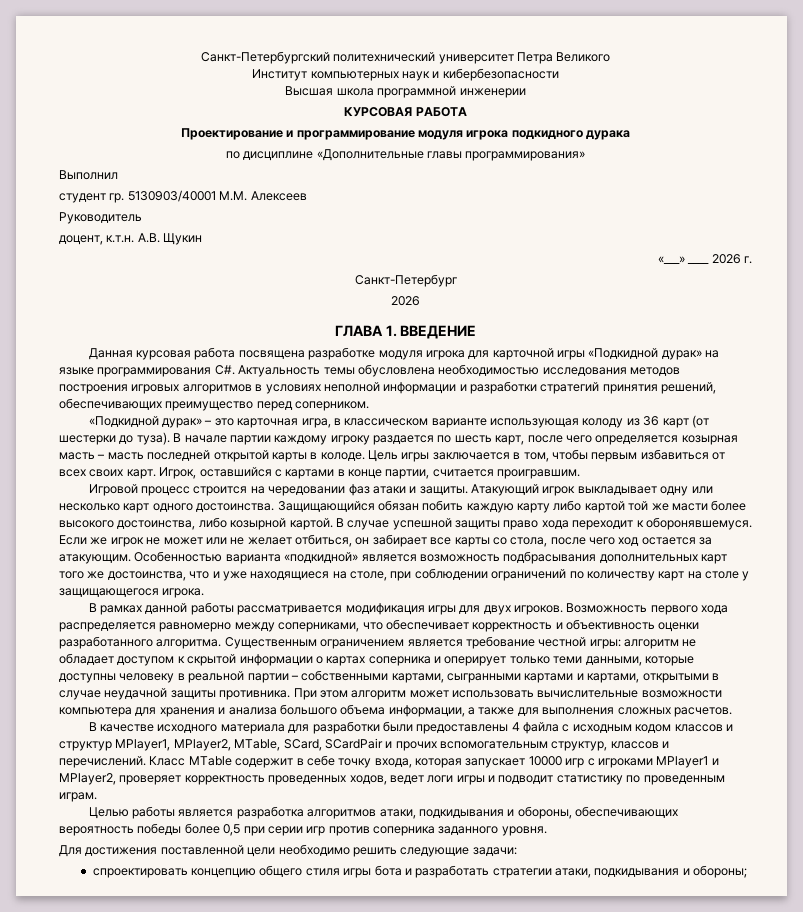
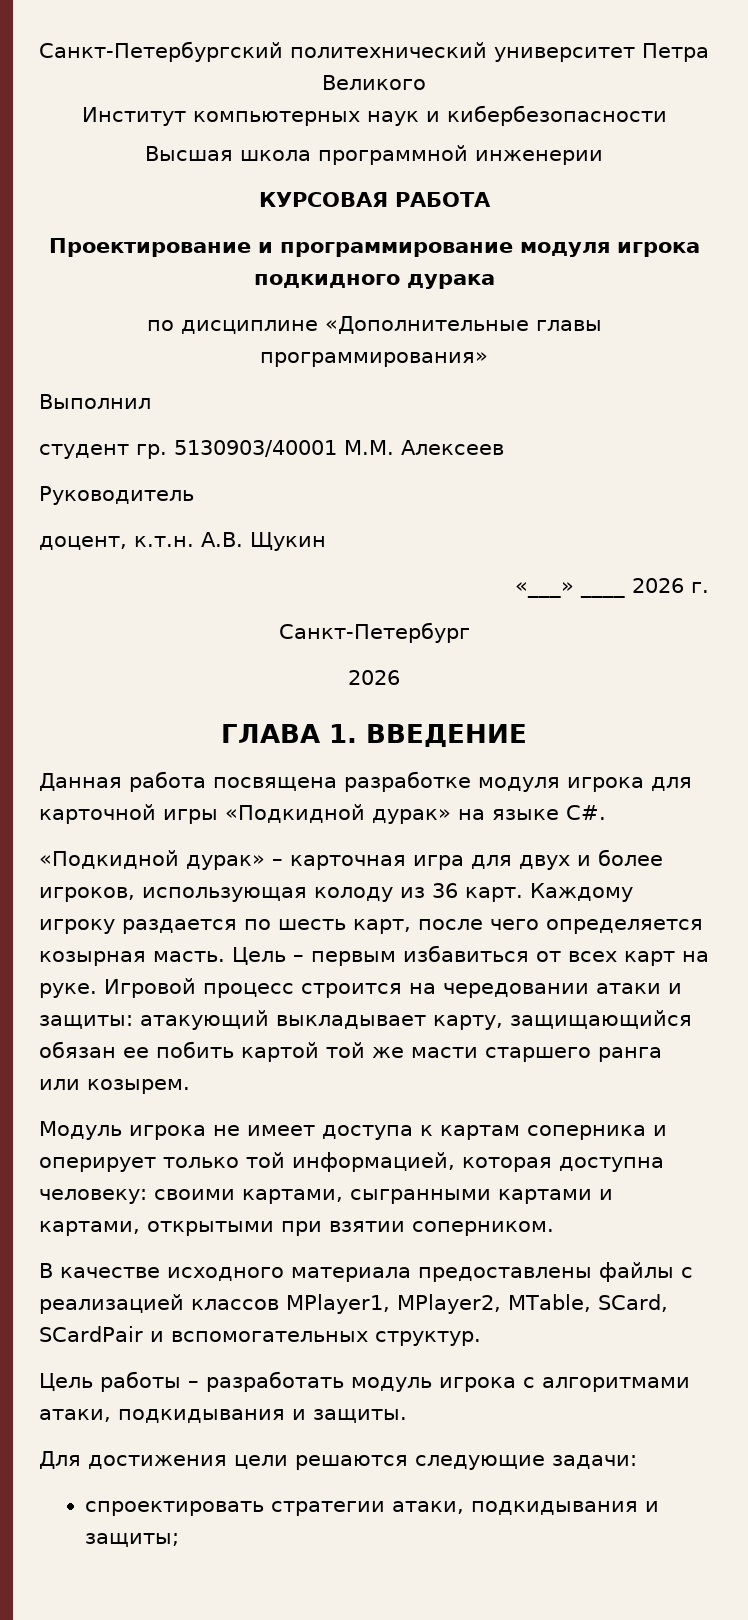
[136,350,192,360] курсовая -> (122, 782) none
[97,367,212,377] программирования -> (559, 814) none
[238,364,680,377] [59,381,717,394] [59,398,370,411] [88,415,709,428] [59,432,328,445] Актуальность темы обусловлена необходимостью исследования методов построения игровых алгоритмов в условиях неполной информации и разработки стратегий принятия решений, обеспечивающих преимущество перед соперником. // «Подкидной дурак» – это карточная игра, в классическом варианте использующая колоду из 36 карт (от шестерки до туза). В начале партии каждому -> [39,849,663,870] [39,883,633,902] // «Подкидной дурак» – карточная игра для двух и более игроков, использующая колоду из 36 карт. Каждому
[59,449,725,462] [59,467,581,479] масть – масть последней открытой карты в колоде. Цель игры заключается в том, чтобы первым избавиться от всех своих карт. Игрок, оставшийся с картами в конце партии, считается проигравшим. // -> [153,945,709,966] [39,983,97,998] масть. Цель – первым избавиться от всех карт на руке.
[348,484,370,496] фаз -> (589, 990) none
[419,484,713,496] [59,500,747,513] [59,517,752,530] [59,534,713,547] [59,551,727,564] [59,568,750,581] [59,588,205,598] [88,602,729,615] [59,619,700,632] [59,636,697,649] [59,653,694,666] [59,670,389,683] защиты. Атакующий игрок выкладывает одну или несколько карт одного достоинства. Защищающийся обязан побить каждую карту либо картой той же масти более высокого достоинства, либо козырной картой. В случае успешной защиты право хода переходит к оборонявшемуся. Если же игрок не может или не желает отбиться, он забирает все карты со стола, после чего ход остается за атакующим. Особенностью варианта «подкидной» является возможность подбрасывания дополнительных карт того же достоинства, что и уже находящиеся на столе, при соблюдении ограничений по количеству карт на столе у защищающегося игрока. // В рамках данной работы рассматривается модификация игры для двух игроков. Возможность первого хода распределяется равномерно между соперниками, что обеспечивает корректность и объективность оценки разработанного алгоритма. Существенным ограничением является требование честной игры: алгоритм не обладает доступом к скрытой информации о картах соперника и оперирует только теми данными, которые доступны человеку в реальной партии – собственными -> [39,1010,692,1030] [39,1041,662,1062] [39,1079,190,1094] [39,1121,667,1140] [39,1152,664,1172] [39,1189,235,1204] защиты: атакующий выкладывает карту, защищающийся обязан ее побить картой той же масти старшего ранга или козырем. // Модуль игрока не имеет доступа к картам соперника и оперирует только той информацией, которая доступна человеку: своими
[711,673,719,680] [59,688,722,700] [59,704,732,717] [88,721,733,734] [59,741,112,751] в случае неудачной защиты противника. При этом алгоритм может использовать вычислительные возможности компьютера для хранения и анализа большого объема информации, а также для выполнения сложных расчетов. // В качестве исходного материала для разработки были предоставлены 4 файла с исходным кодом классов и структур -> [281,1221,554,1236] [39,1262,693,1282] [39,1294,279,1314] при взятии соперником. // В качестве исходного материала предоставлены файлы с реализацией классов
[395,741,670,751] [59,755,719,768] [59,773,725,785] [59,792,97,802] [88,806,679,819] [59,823,547,836] [59,844,517,857] [92,865,490,878] прочих вспомогательным структур, классов и перечислений. Класс MTable содержит в себе точку входа, которая запускает 10000 игр с игроками MPlayer1 и MPlayer2, проверяет корректность проведенных ходов, ведет логи игры и подводит статистику по проведенным играм. // Целью работы является разработка алгоритмов атаки, подкидывания и обороны, обеспечивающих вероятность победы более 0,5 при серии игр против соперника заданного уровня. // Для достижения поставленной цели необходимо решить следующие задачи: // спроектировать концепцию общего стиля игры бота и разработать -> [170,1331,481,1346] [39,1371,690,1392] [39,1409,407,1423] [39,1451,637,1470] [85,1501,265,1516] вспомогательных структур. // Цель работы – разработать модуль игрока с алгоритмами атаки, подкидывания и защиты. // Для достижения цели решаются следующие задачи: // спроектировать
[693,865,748,878] обороны; -> [85,1533,180,1547] защиты;

